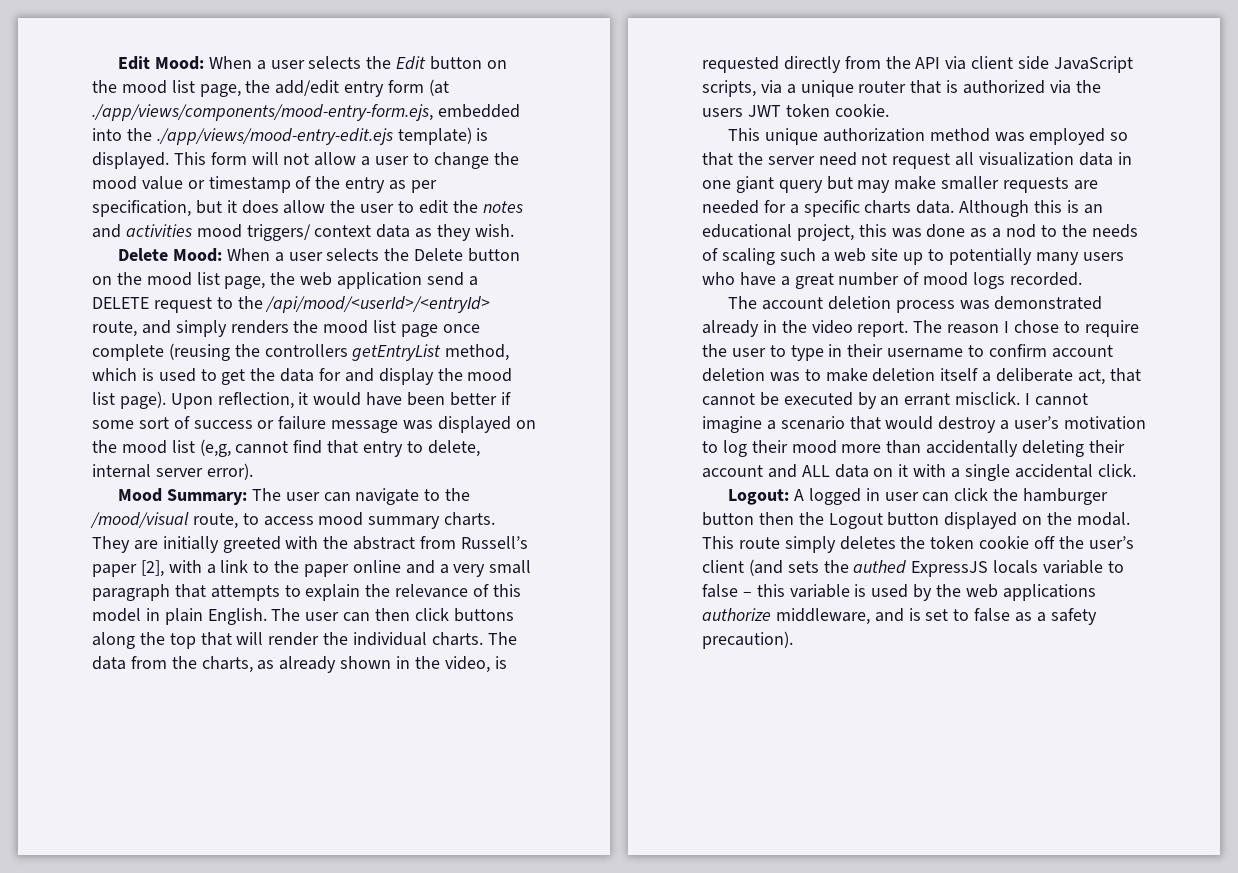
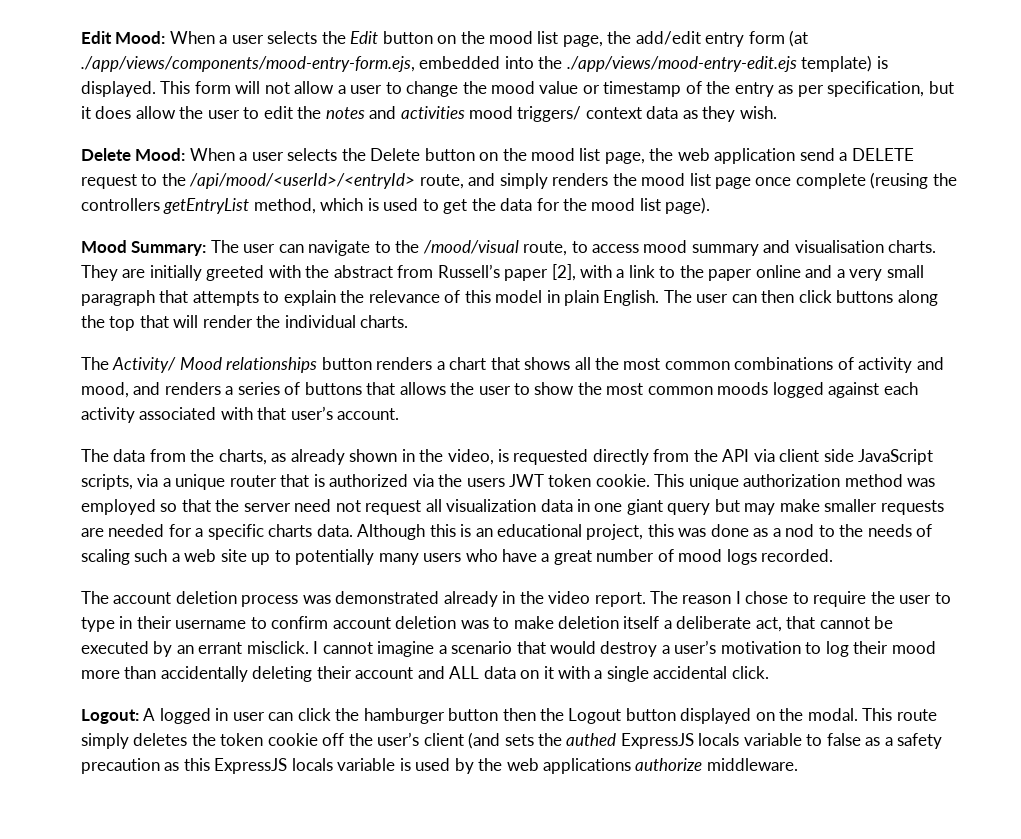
[344,368,434,385] and display -> (560, 204) none
[170,392,511,409] [92,416,536,433] [92,439,480,457] [92,463,253,480] Upon reflection, it would have been better if some sort of success or failure message was displayed on the mood list (e,g, cannot find that entry to delete, internal server error). -> (711, 205) none
(441, 522) none -> [763,240,884,253] and visualisation
(483, 639) none -> [81,357,944,373] [81,382,918,398] [81,406,400,423] // The Activity/ Mood relationships button renders a chart that shows all the most common combinations of activity and mood, and renders a series of buttons that allows the user to show the most common moods logged against each activity associated with that user’s account. //
(889, 110) // -> (650, 480) none
[742,584,785,597] – this -> [865,733,943,749] [81,758,333,774] as a safety precaution as this ExpressJS locals
[775,608,1097,625] [702,631,793,649] middleware, and is set to false as a safety precaution). -> [706,758,798,771] middleware.

